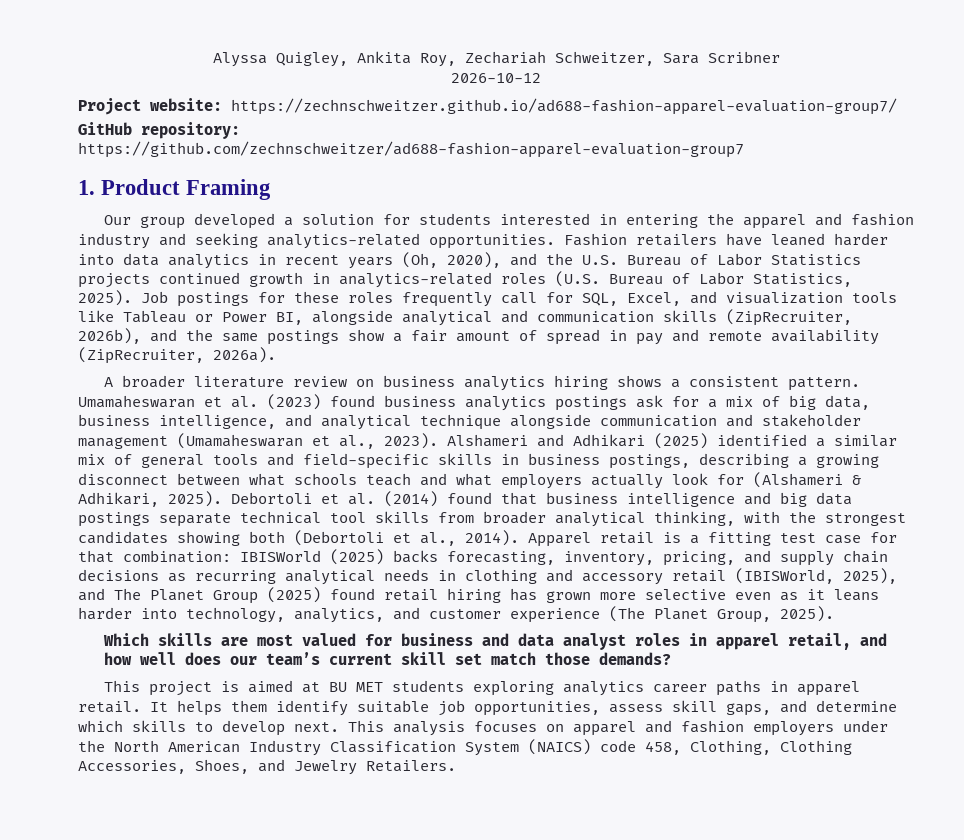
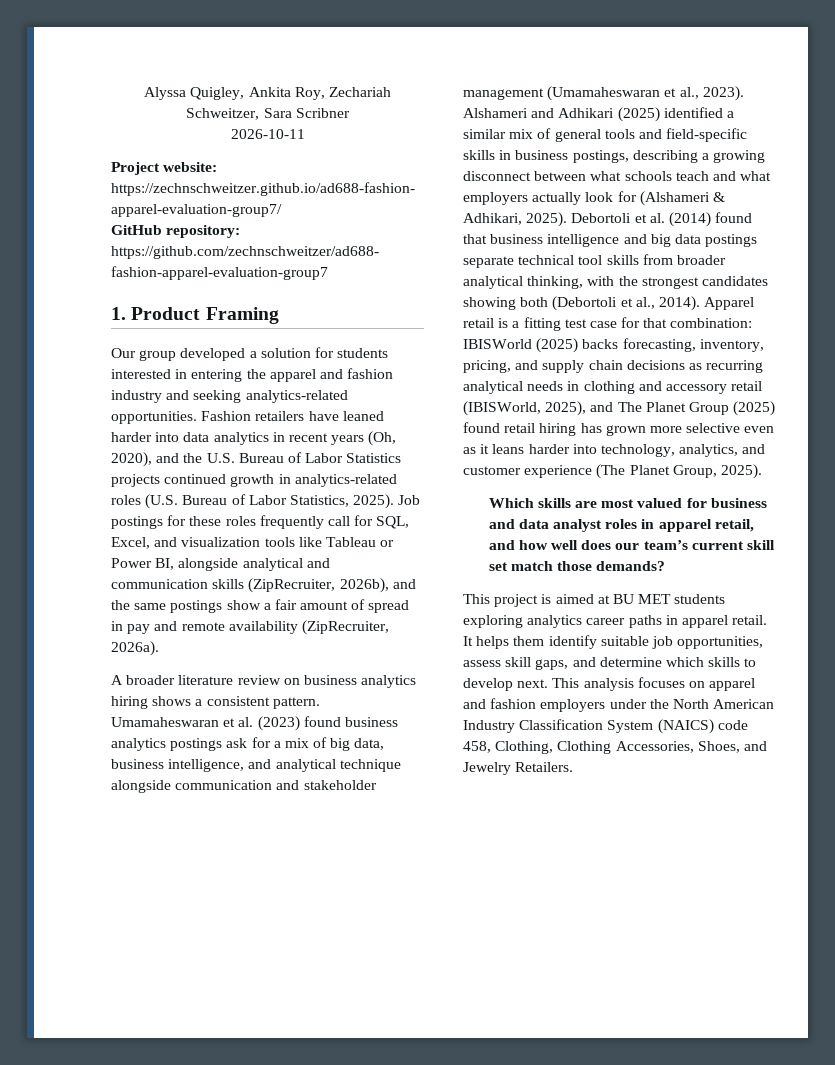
[451,73,541,83] 2026-10-12 -> [230,129,305,139] 2026-10-11

